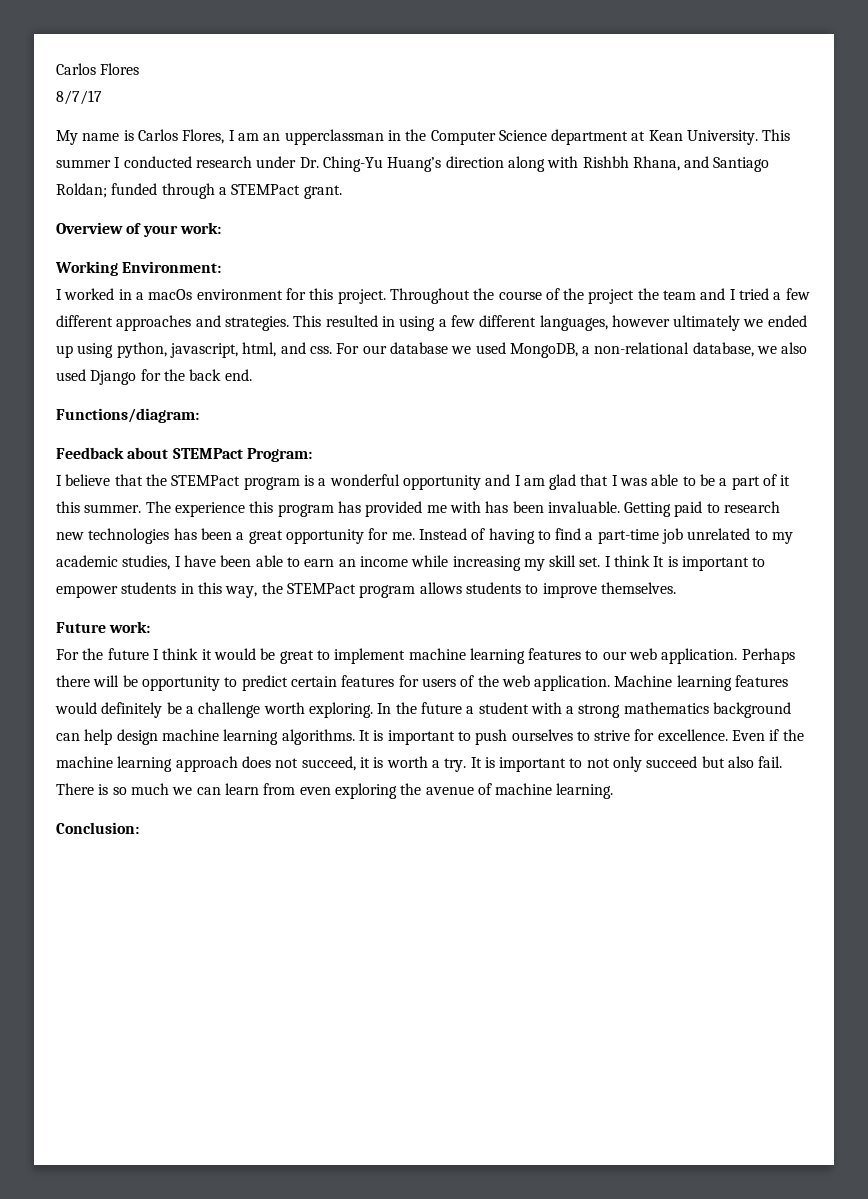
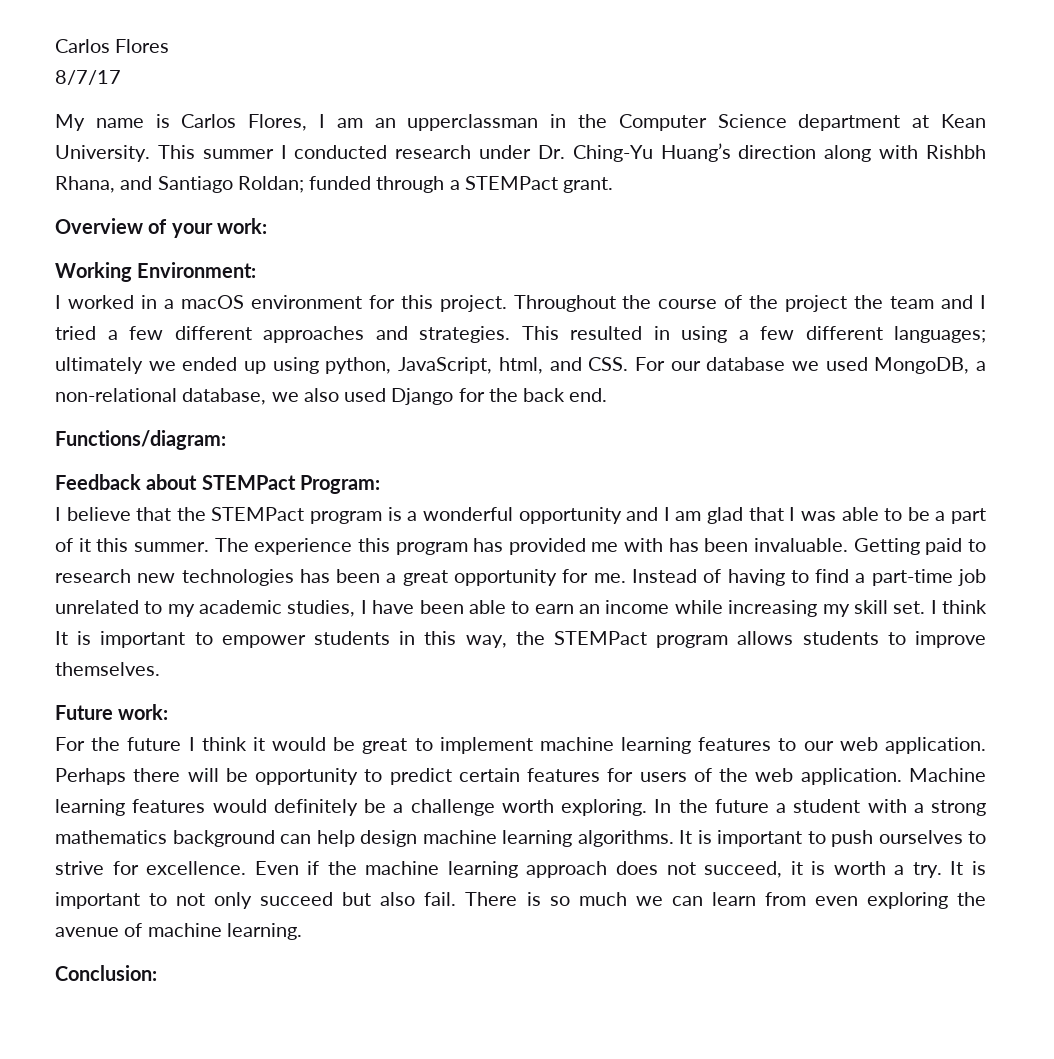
[148,289,193,300] macOs -> [180,295,244,309] macOS
[539,315,670,331] languages, however -> [894,326,986,343] languages;
[169,343,238,358] javascript, -> [398,357,493,374] JavaScript,
[309,346,332,354] css. -> [588,357,629,371] CSS.

